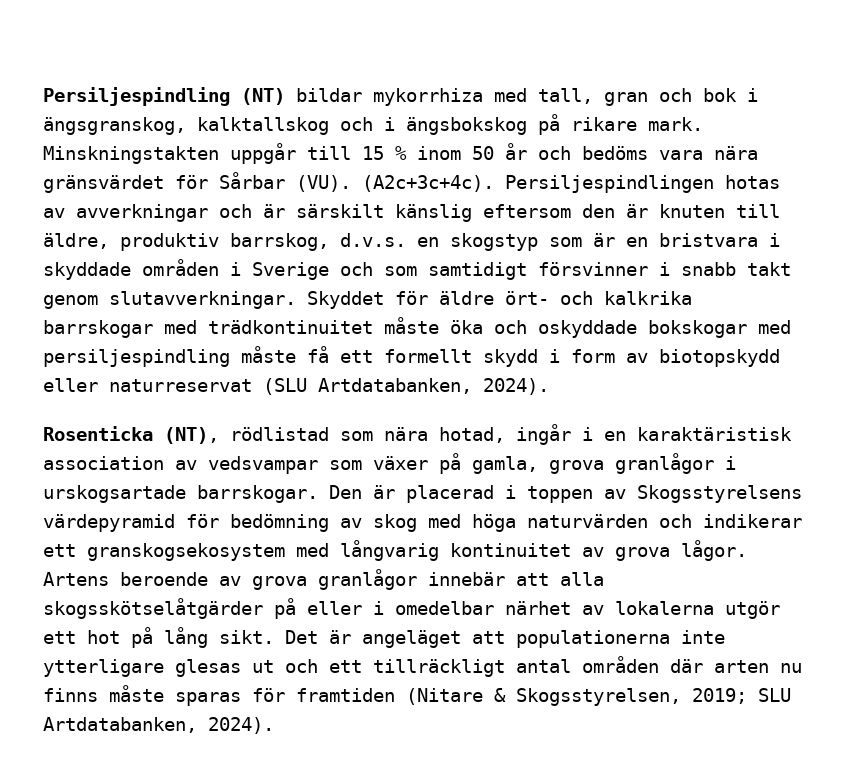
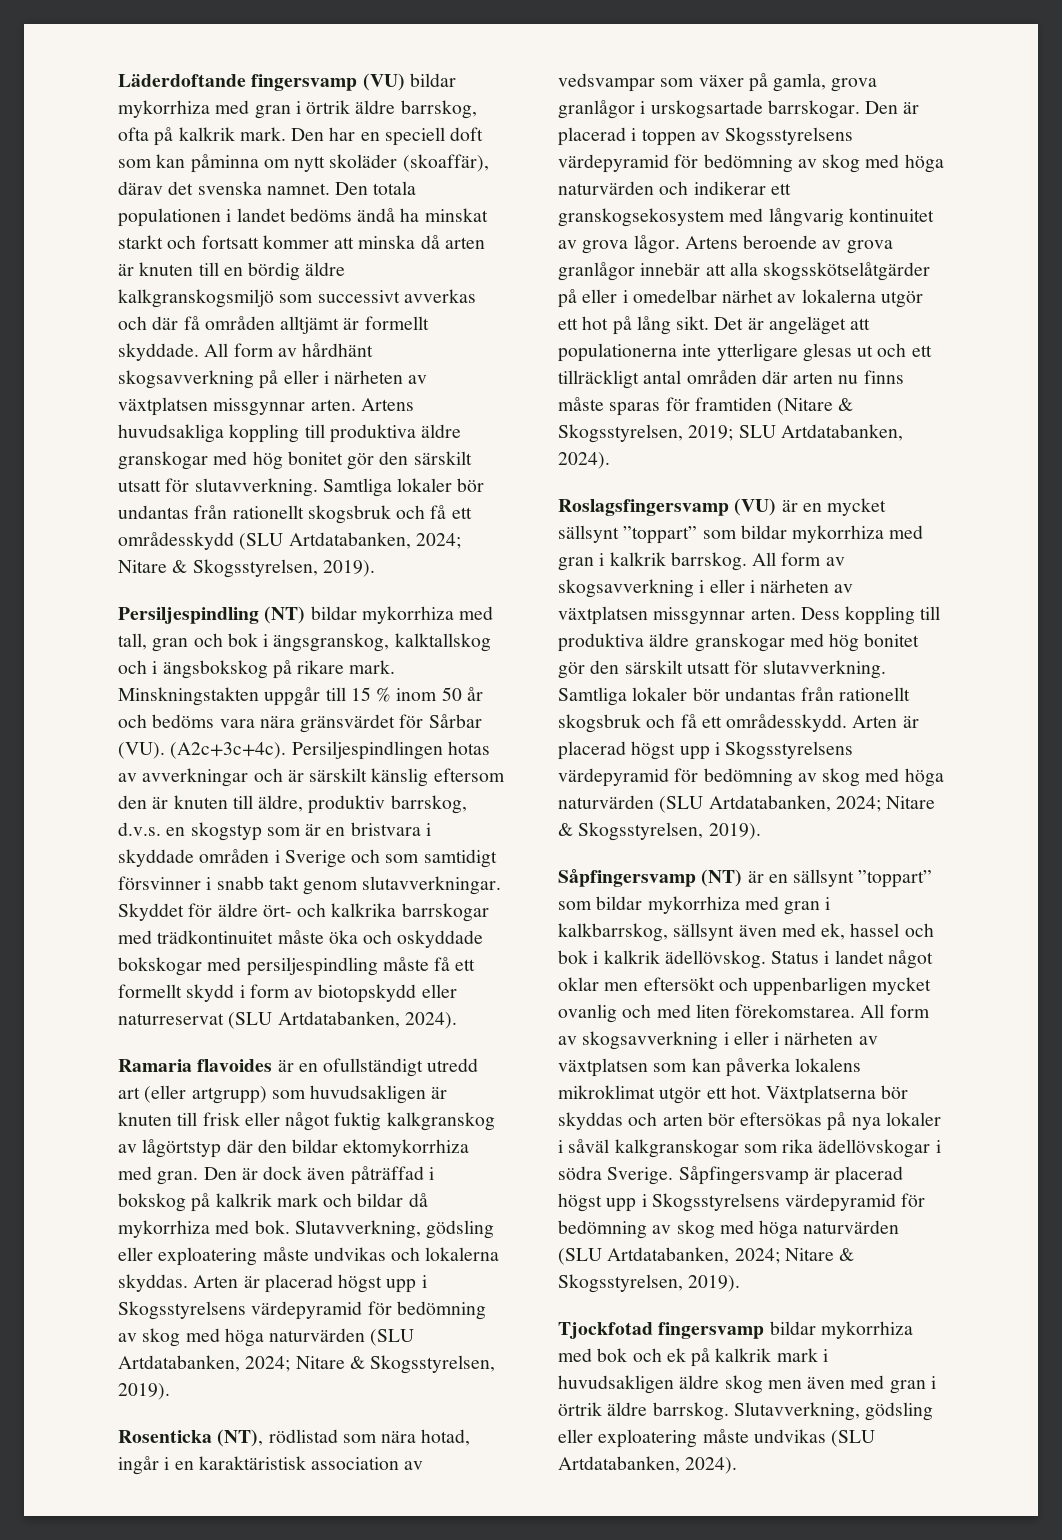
(43, 96) none -> [118,73,456,91] [118,100,477,119] [118,127,484,146] [118,154,489,173] [118,181,417,195] [118,208,488,227] [118,235,485,249] [118,262,346,281] [118,289,476,308] [118,316,429,334] [118,343,374,361] [118,370,428,389] [118,397,414,416] [118,424,462,443] [118,451,472,470] [118,478,485,497] [118,505,472,524] [118,532,461,550] [118,559,375,578] Läderdoftande fingersvamp (VU) bildar mykorrhiza med gran i örtrik äldre barrskog, ofta på kalkrik mark. Den har en speciell doft som kan påminna om nytt skoläder (skoaffär), därav det svenska namnet. Den totala populationen i landet bedöms ändå ha minskat starkt och fortsatt kommer att minska då arten är knuten till en bördig äldre kalkgranskogsmiljö som successivt avverkas och där få områden alltjämt är formellt skyddade. All form av hårdhänt skogsavverkning på eller i närheten av växtplatsen missgynnar arten. Artens huvudsakliga koppling till produktiva äldre granskogar med hög bonitet gör den särskilt utsatt för slutavverkning. Samtliga lokaler bör undantas från rationellt skogsbruk och få ett områdesskydd (SLU Artdatabanken, 2024; Nitare & Skogsstyrelsen, 2019). //
(549, 386) none -> [118,1058,479,1077] [118,1085,448,1104] [118,1112,495,1131] [118,1139,470,1158] [118,1166,434,1185] [118,1193,428,1212] [118,1220,495,1239] [118,1247,500,1266] [118,1274,427,1293] [118,1301,486,1320] [118,1328,415,1347] [118,1355,496,1374] [118,1383,170,1400] // Ramaria flavoides är en ofullständigt utredd art (eller artgrupp) som huvudsakligen är knuten till frisk eller något fuktig kalkgranskog av lågörtstyp där den bildar ektomykorrhiza med gran. Den är dock även påträffad i bokskog på kalkrik mark och bildar då mykorrhiza med bok. Slutavverkning, gödsling eller exploatering måste undvikas och lokalerna skyddas. Arten är placerad högst upp i Skogsstyrelsens värdepyramid för bedömning av skog med höga naturvärden (SLU Artdatabanken, 2024; Nitare & Skogsstyrelsen, 2019).
(274, 725) none -> [558,498,887,516] [558,525,924,544] [558,552,845,571] [558,579,854,598] [558,606,941,625] [558,633,920,652] [558,660,887,679] [558,687,911,706] [558,714,919,733] [558,741,854,760] [558,768,944,787] [558,795,936,813] [558,822,761,841] [558,869,933,888] [558,896,831,915] [558,923,934,942] [558,950,933,969] [558,977,932,996] [558,1004,930,1023] [558,1031,878,1050] [558,1058,862,1077] [558,1085,909,1104] [558,1112,941,1131] [558,1139,941,1158] [558,1166,904,1185] [558,1193,926,1212] [558,1220,900,1239] [558,1247,855,1265] [558,1274,741,1293] [558,1321,913,1339] [558,1348,828,1367] [558,1375,936,1394] [558,1402,934,1421] [558,1429,876,1448] [558,1456,738,1474] // Roslagsfingersvamp (VU) är en mycket sällsynt ”toppart” som bildar mykorrhiza med gran i kalkrik barrskog. All form av skogsavverkning i eller i närheten av växtplatsen missgynnar arten. Dess koppling till produktiva äldre granskogar med hög bonitet gör den särskilt utsatt för slutavverkning. Samtliga lokaler bör undantas från rationellt skogsbruk och få ett områdesskydd. Arten är placerad högst upp i Skogsstyrelsens värdepyramid för bedömning av skog med höga naturvärden (SLU Artdatabanken, 2024; Nitare & Skogsstyrelsen, 2019). // Såpfingersvamp (NT) är en sällsynt ”toppart” som bildar mykorrhiza med gran i kalkbarrskog, sällsynt även med ek, hassel och bok i kalkrik ädellövskog. Status i landet något oklar men eftersökt och uppenbarligen mycket ovanlig och med liten förekomstarea. All form av skogsavverkning i eller i närheten av växtplatsen som kan påverka lokalens mikroklimat utgör ett hot. Växtplatserna bör skyddas och arten bör eftersökas på nya lokaler i såväl kalkgranskogar som rika ädellövskogar i södra Sverige. Såpfingersvamp är placerad högst upp i Skogsstyrelsens värdepyramid för bedömning av skog med höga naturvärden (SLU Artdatabanken, 2024; Nitare & Skogsstyrelsen, 2019). // Tjockfotad fingersvamp bildar mykorrhiza med bok och ek på kalkrik mark i huvudsakligen äldre skog men även med gran i örtrik äldre barrskog. Slutavverkning, gödsling eller exploatering måste undvikas (SLU Artdatabanken, 2024).

